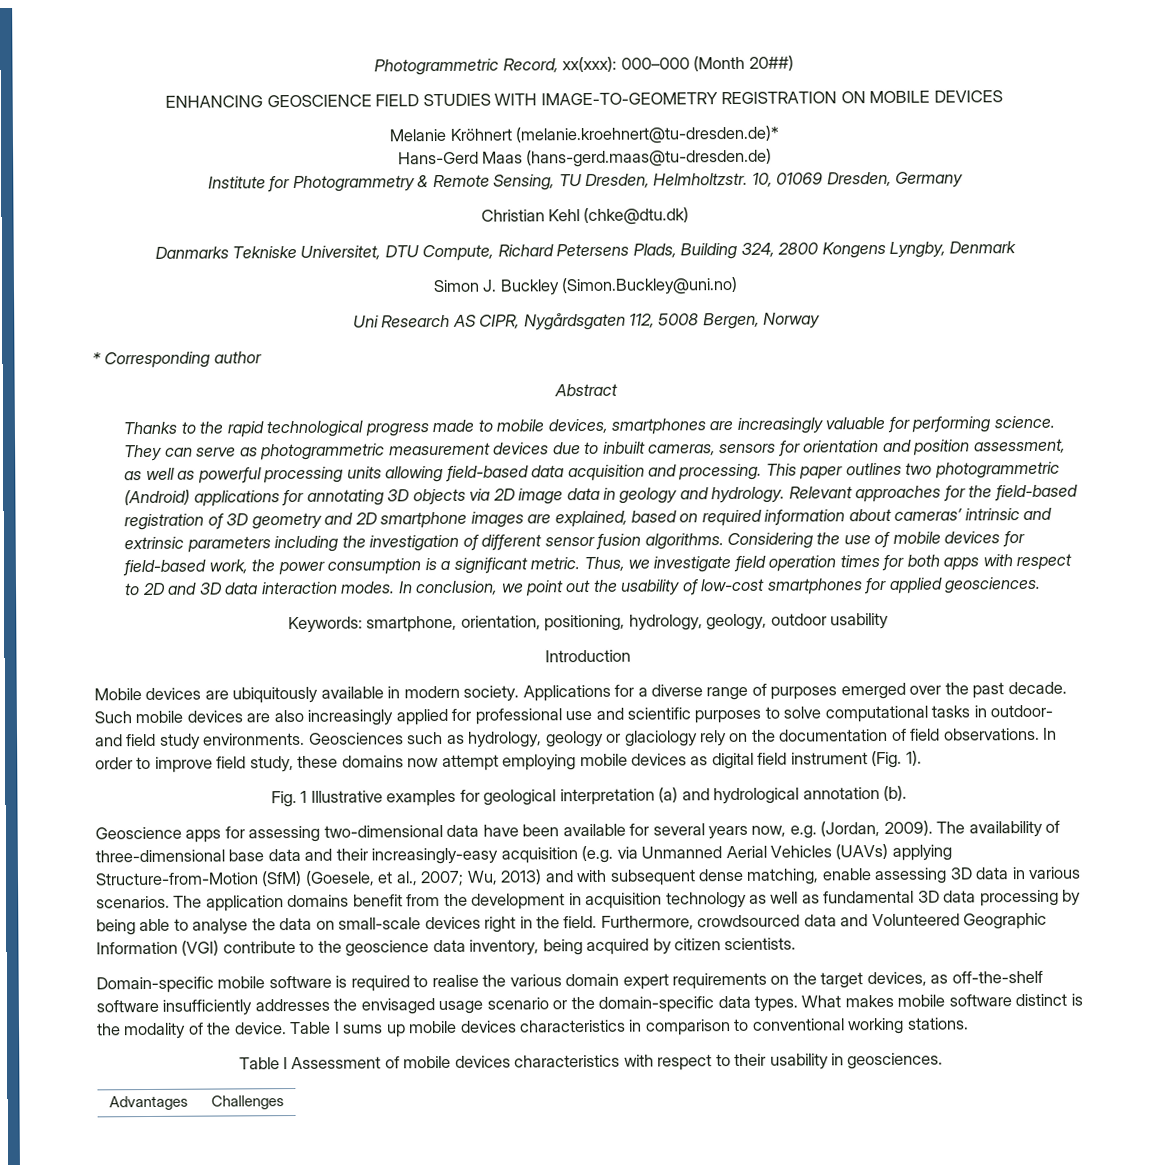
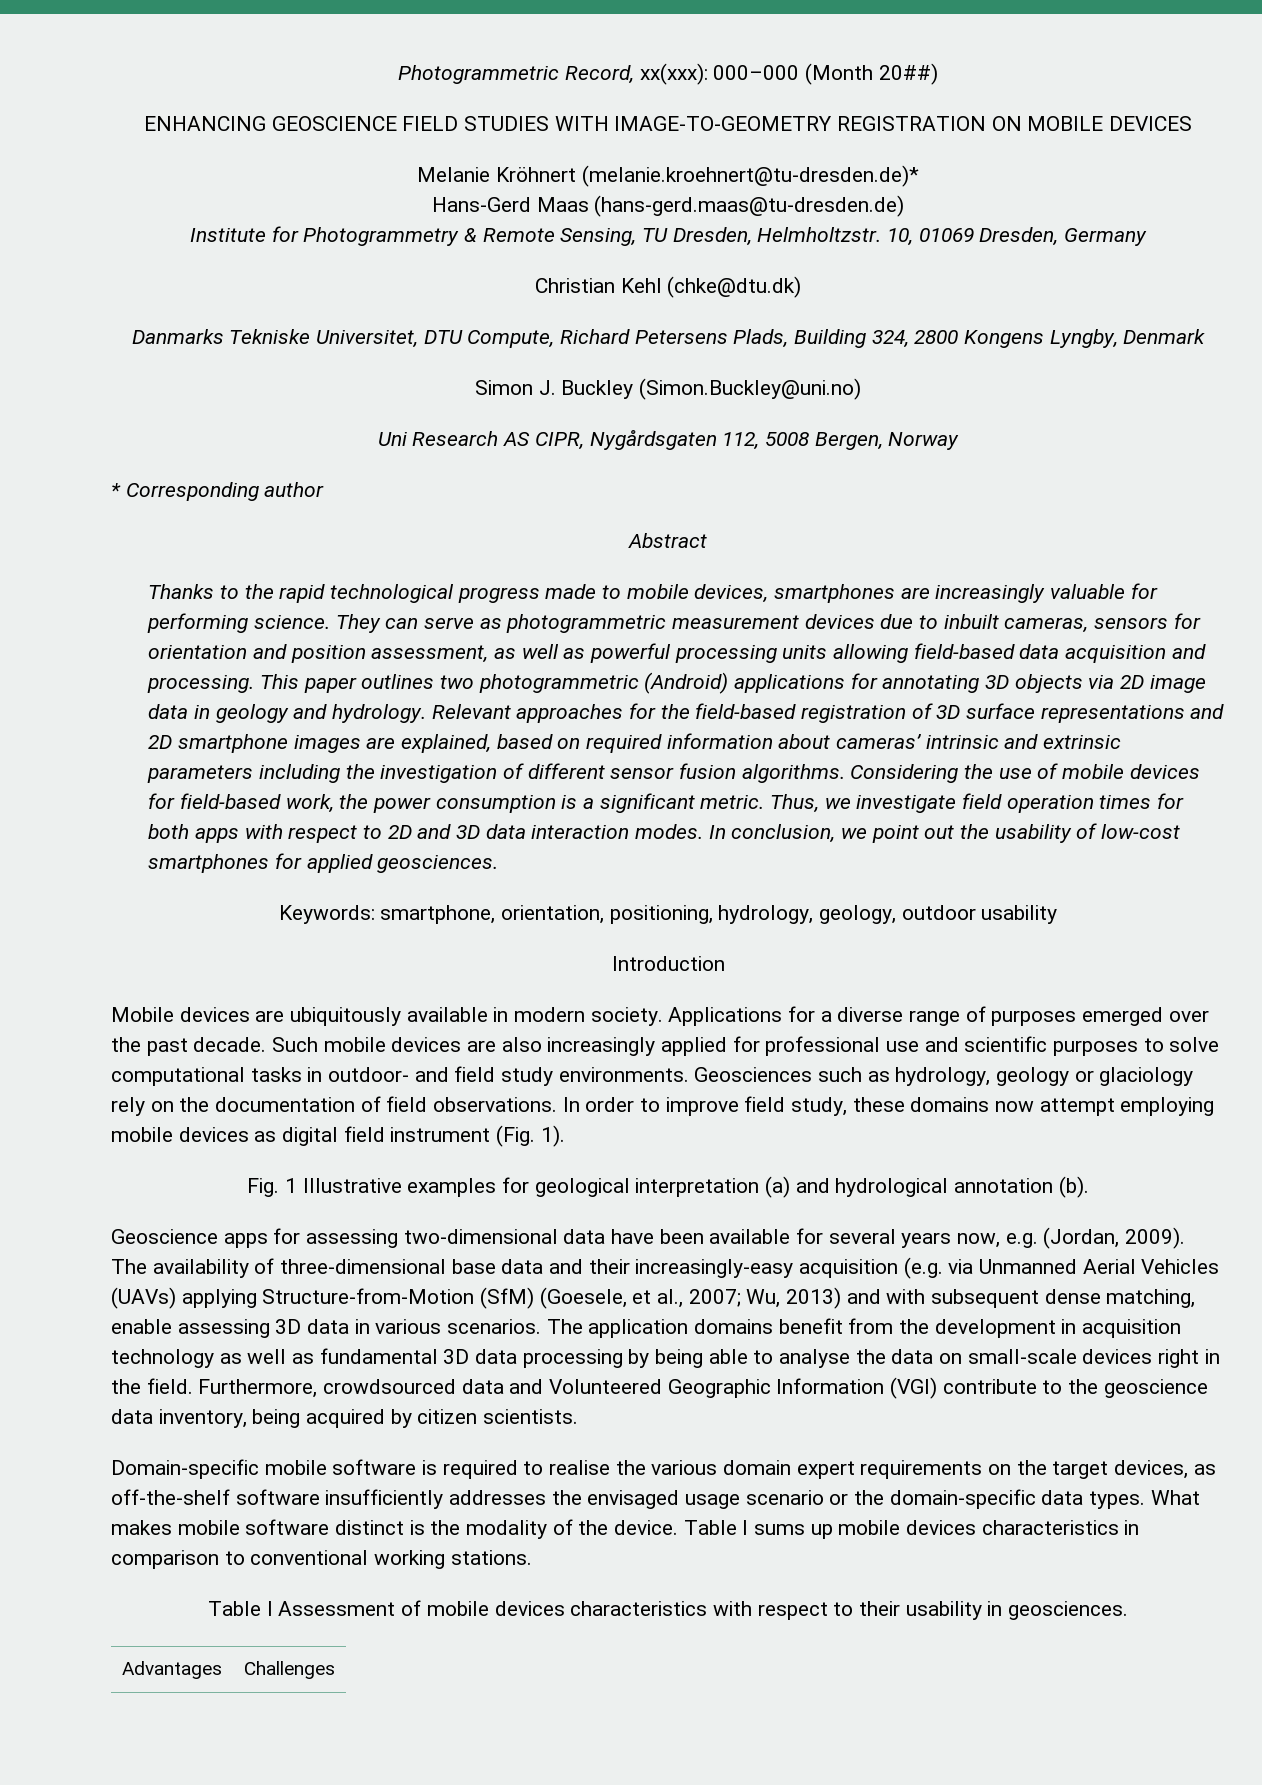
[251,512,322,530] geometry -> [965,703,1185,723] surface representations

